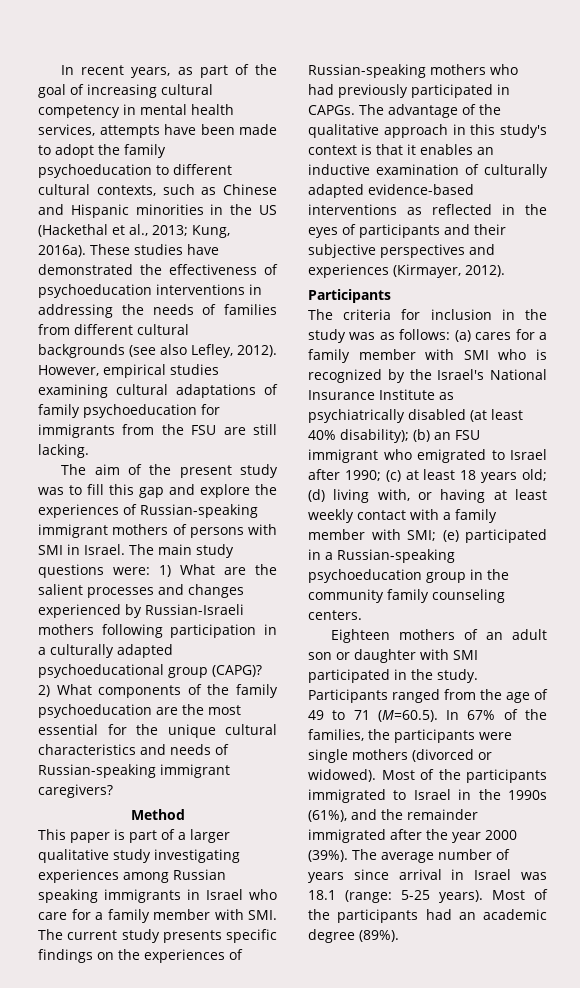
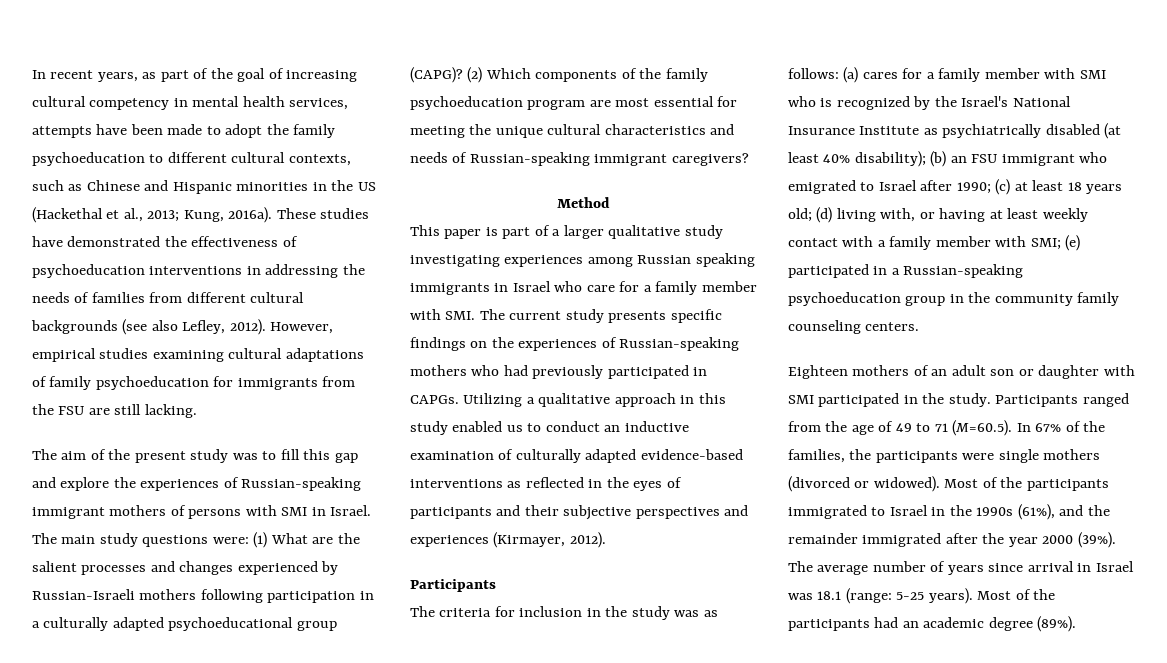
[159,565,171,577] 1) -> [253,532,268,548] (1)
[38,684,92,697] 2) What -> [467,67,531,83] (2) Which
[156,704,204,715] are the -> [527,100,611,110] program are
(127, 729) none -> [410,126,465,138] meeting
[359,104,501,118] [308,124,547,138] [308,144,473,155] The advantage of the qualitative approach in this study's context is that it enables -> [463,393,726,407] [410,421,600,435] Utilizing a qualitative approach in this study enabled us to conduct

